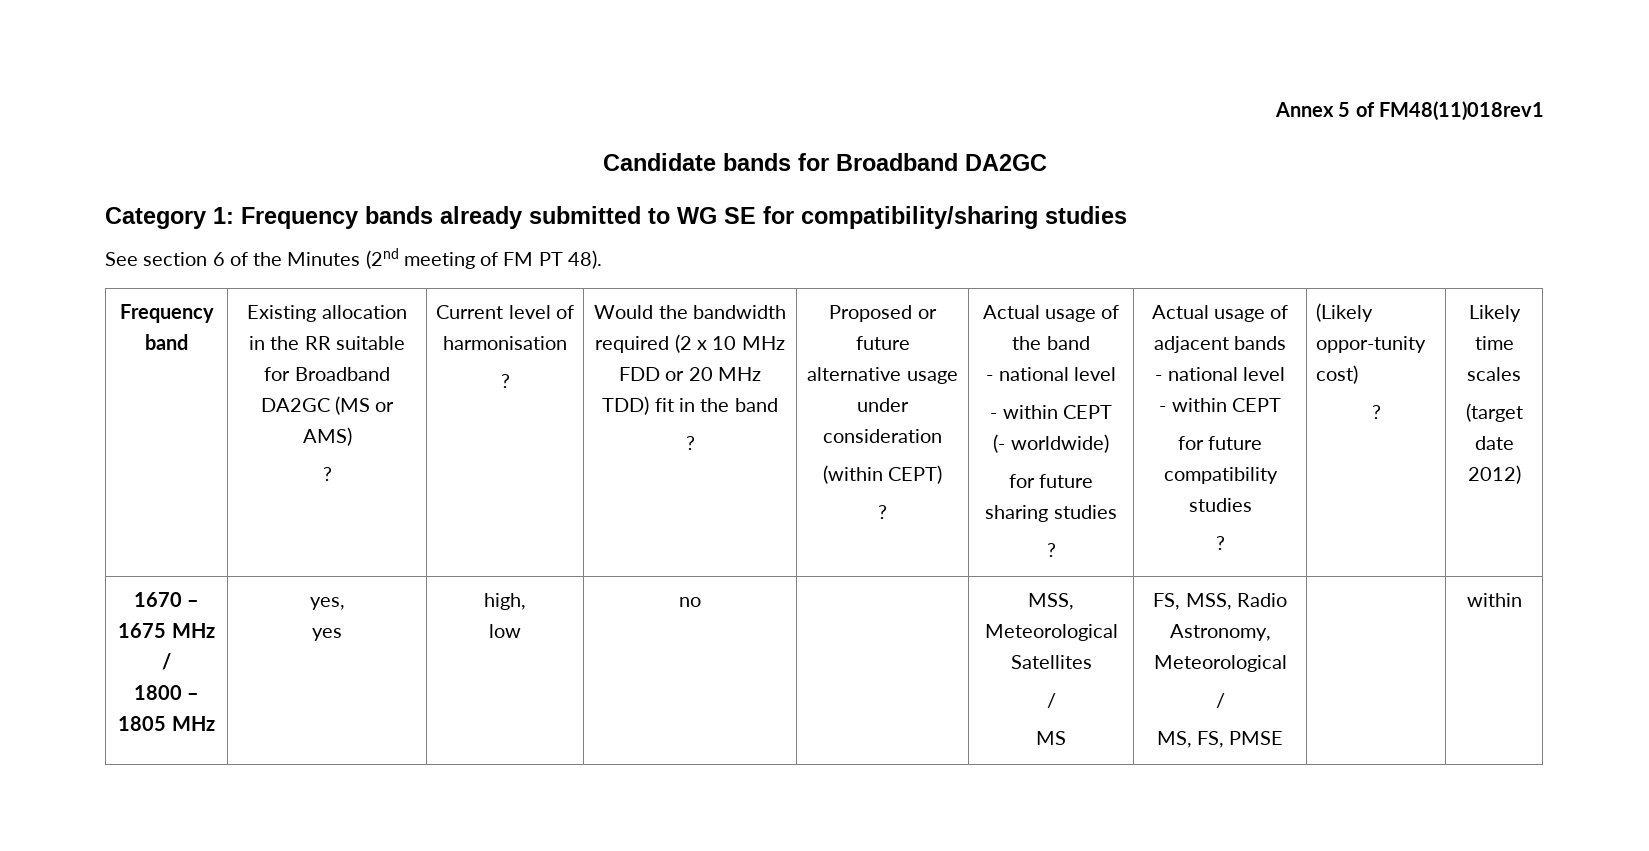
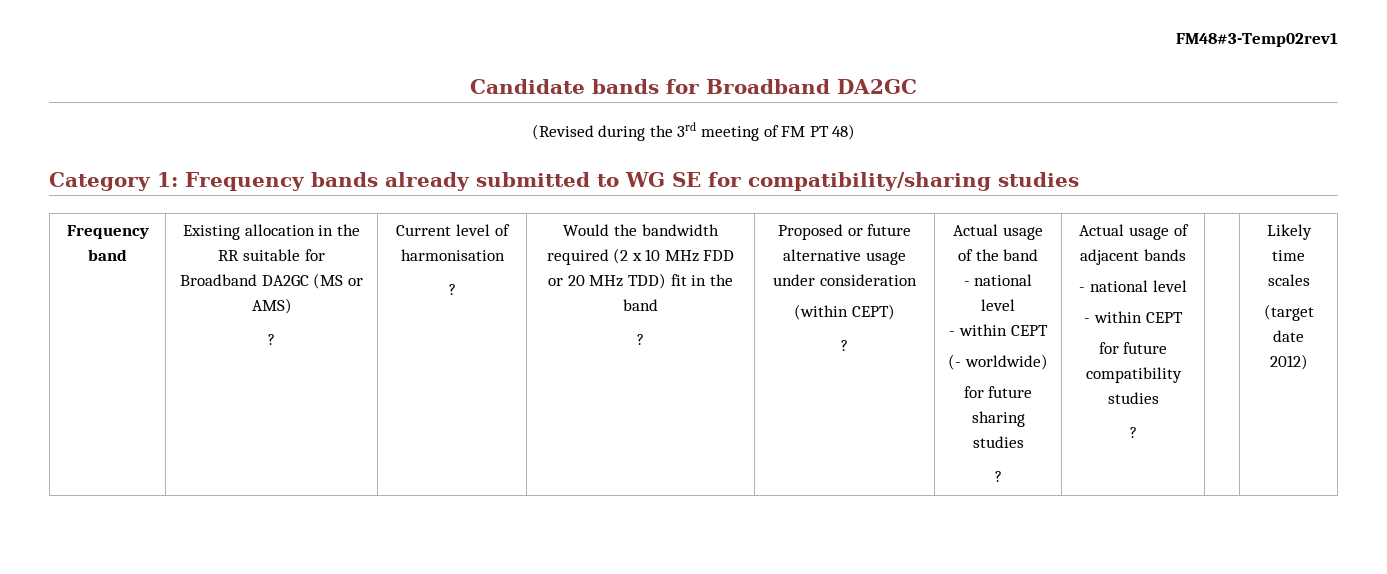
[1275,101,1545,121] Annex 5 of FM48(11)018rev1 -> [1176,33,1338,47] FM48#3-Temp02rev1
(1047, 162) none -> [531,122,856,141] // (Revised during the 3rd meeting of FM PT 48)
[105,248,602,269] // See section 6 of the Minutes (2nd meeting of FM PT 48). -> (1079, 179) none
[1316,303,1374,322] [1316,336,1427,353] [1316,365,1359,384] [1371,405,1381,419] (Likely oppor-tunity cost) // ? -> (1137, 432) none
[133,592,200,607] [118,623,215,638] [162,653,171,670] [133,685,200,700] [118,716,215,731] [309,597,345,610] [312,628,342,641] [484,593,526,610] [489,624,521,638] [679,597,701,607] [1028,593,1074,610] [984,624,1118,641] [1010,655,1092,669] [1046,693,1056,708] [1036,731,1066,745] [1153,593,1287,610] [1169,624,1271,641] [1153,655,1287,672] [1215,693,1225,708] [1156,731,1284,748] [1466,593,1522,607] // 1670 – 1675 MHz / // 1800 – 1805 MHz | yes, // yes | high, // low | no | | MSS, Meteorological Satellites // / // MS | FS, MSS, Radio Astronomy, Meteorological // / // MS, FS, PMSE | | within -> (1308, 362) none

